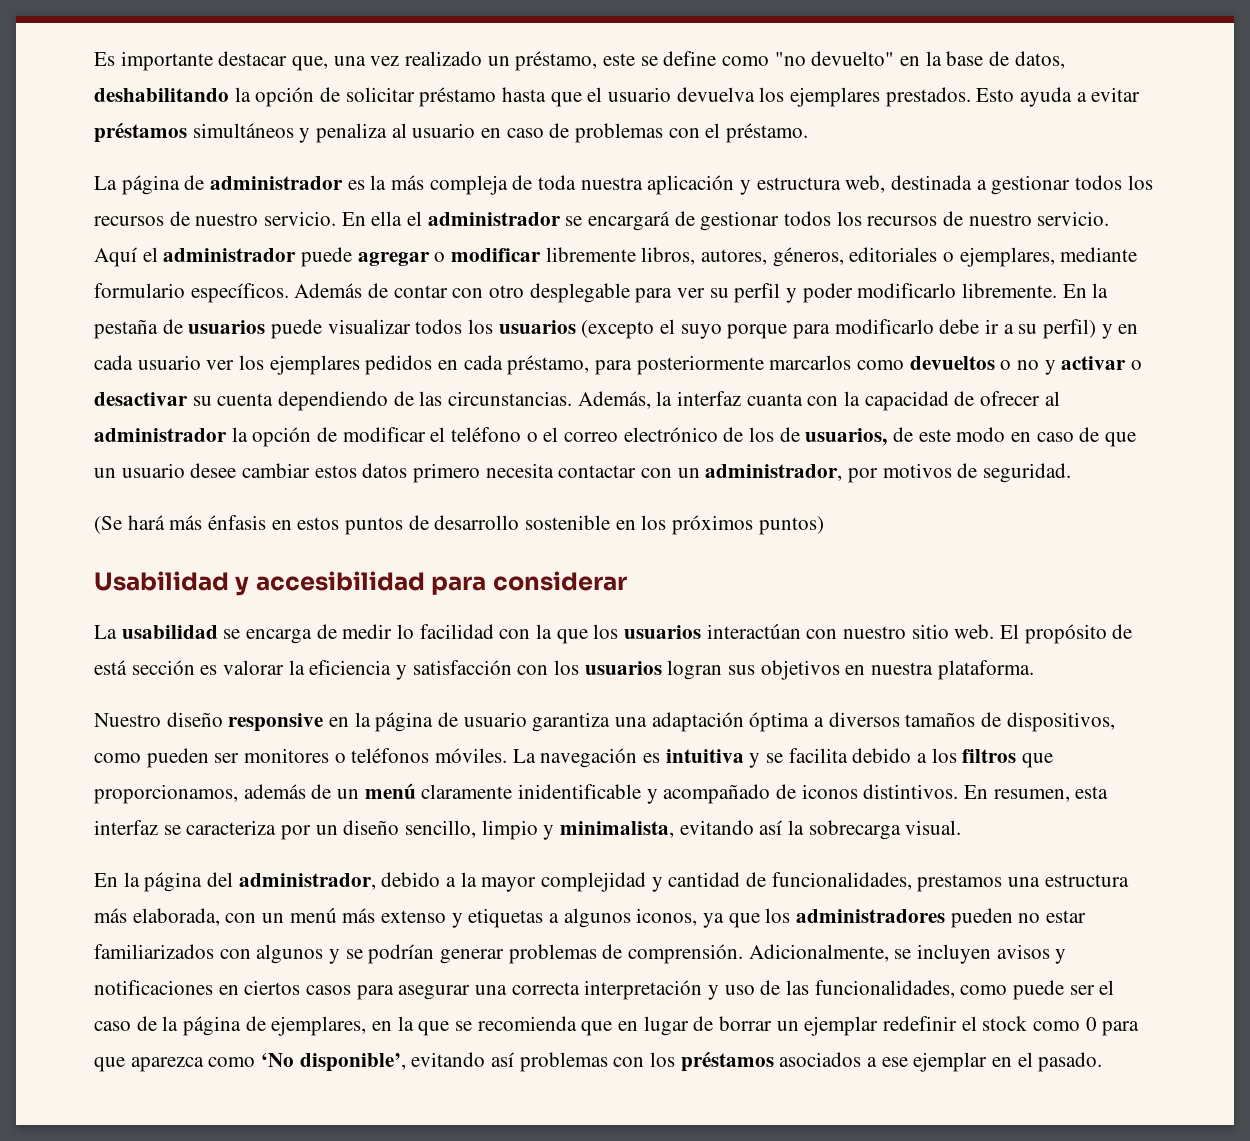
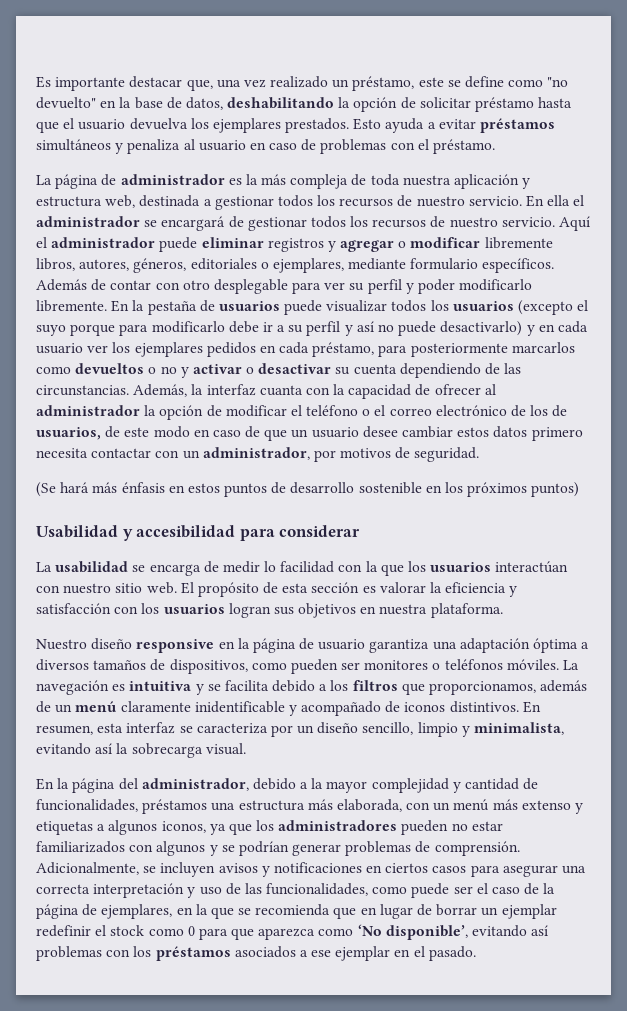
(353, 257) none -> [201,237,336,252] eliminar registros y
[1043,319,1097,339] perfil) -> [306,321,523,336] perfil y así no puede desactivarlo)
[94,660,127,675] está -> [282,583,309,593] esta
[917,874,1003,892] prestamos -> [142,799,208,814] préstamos

